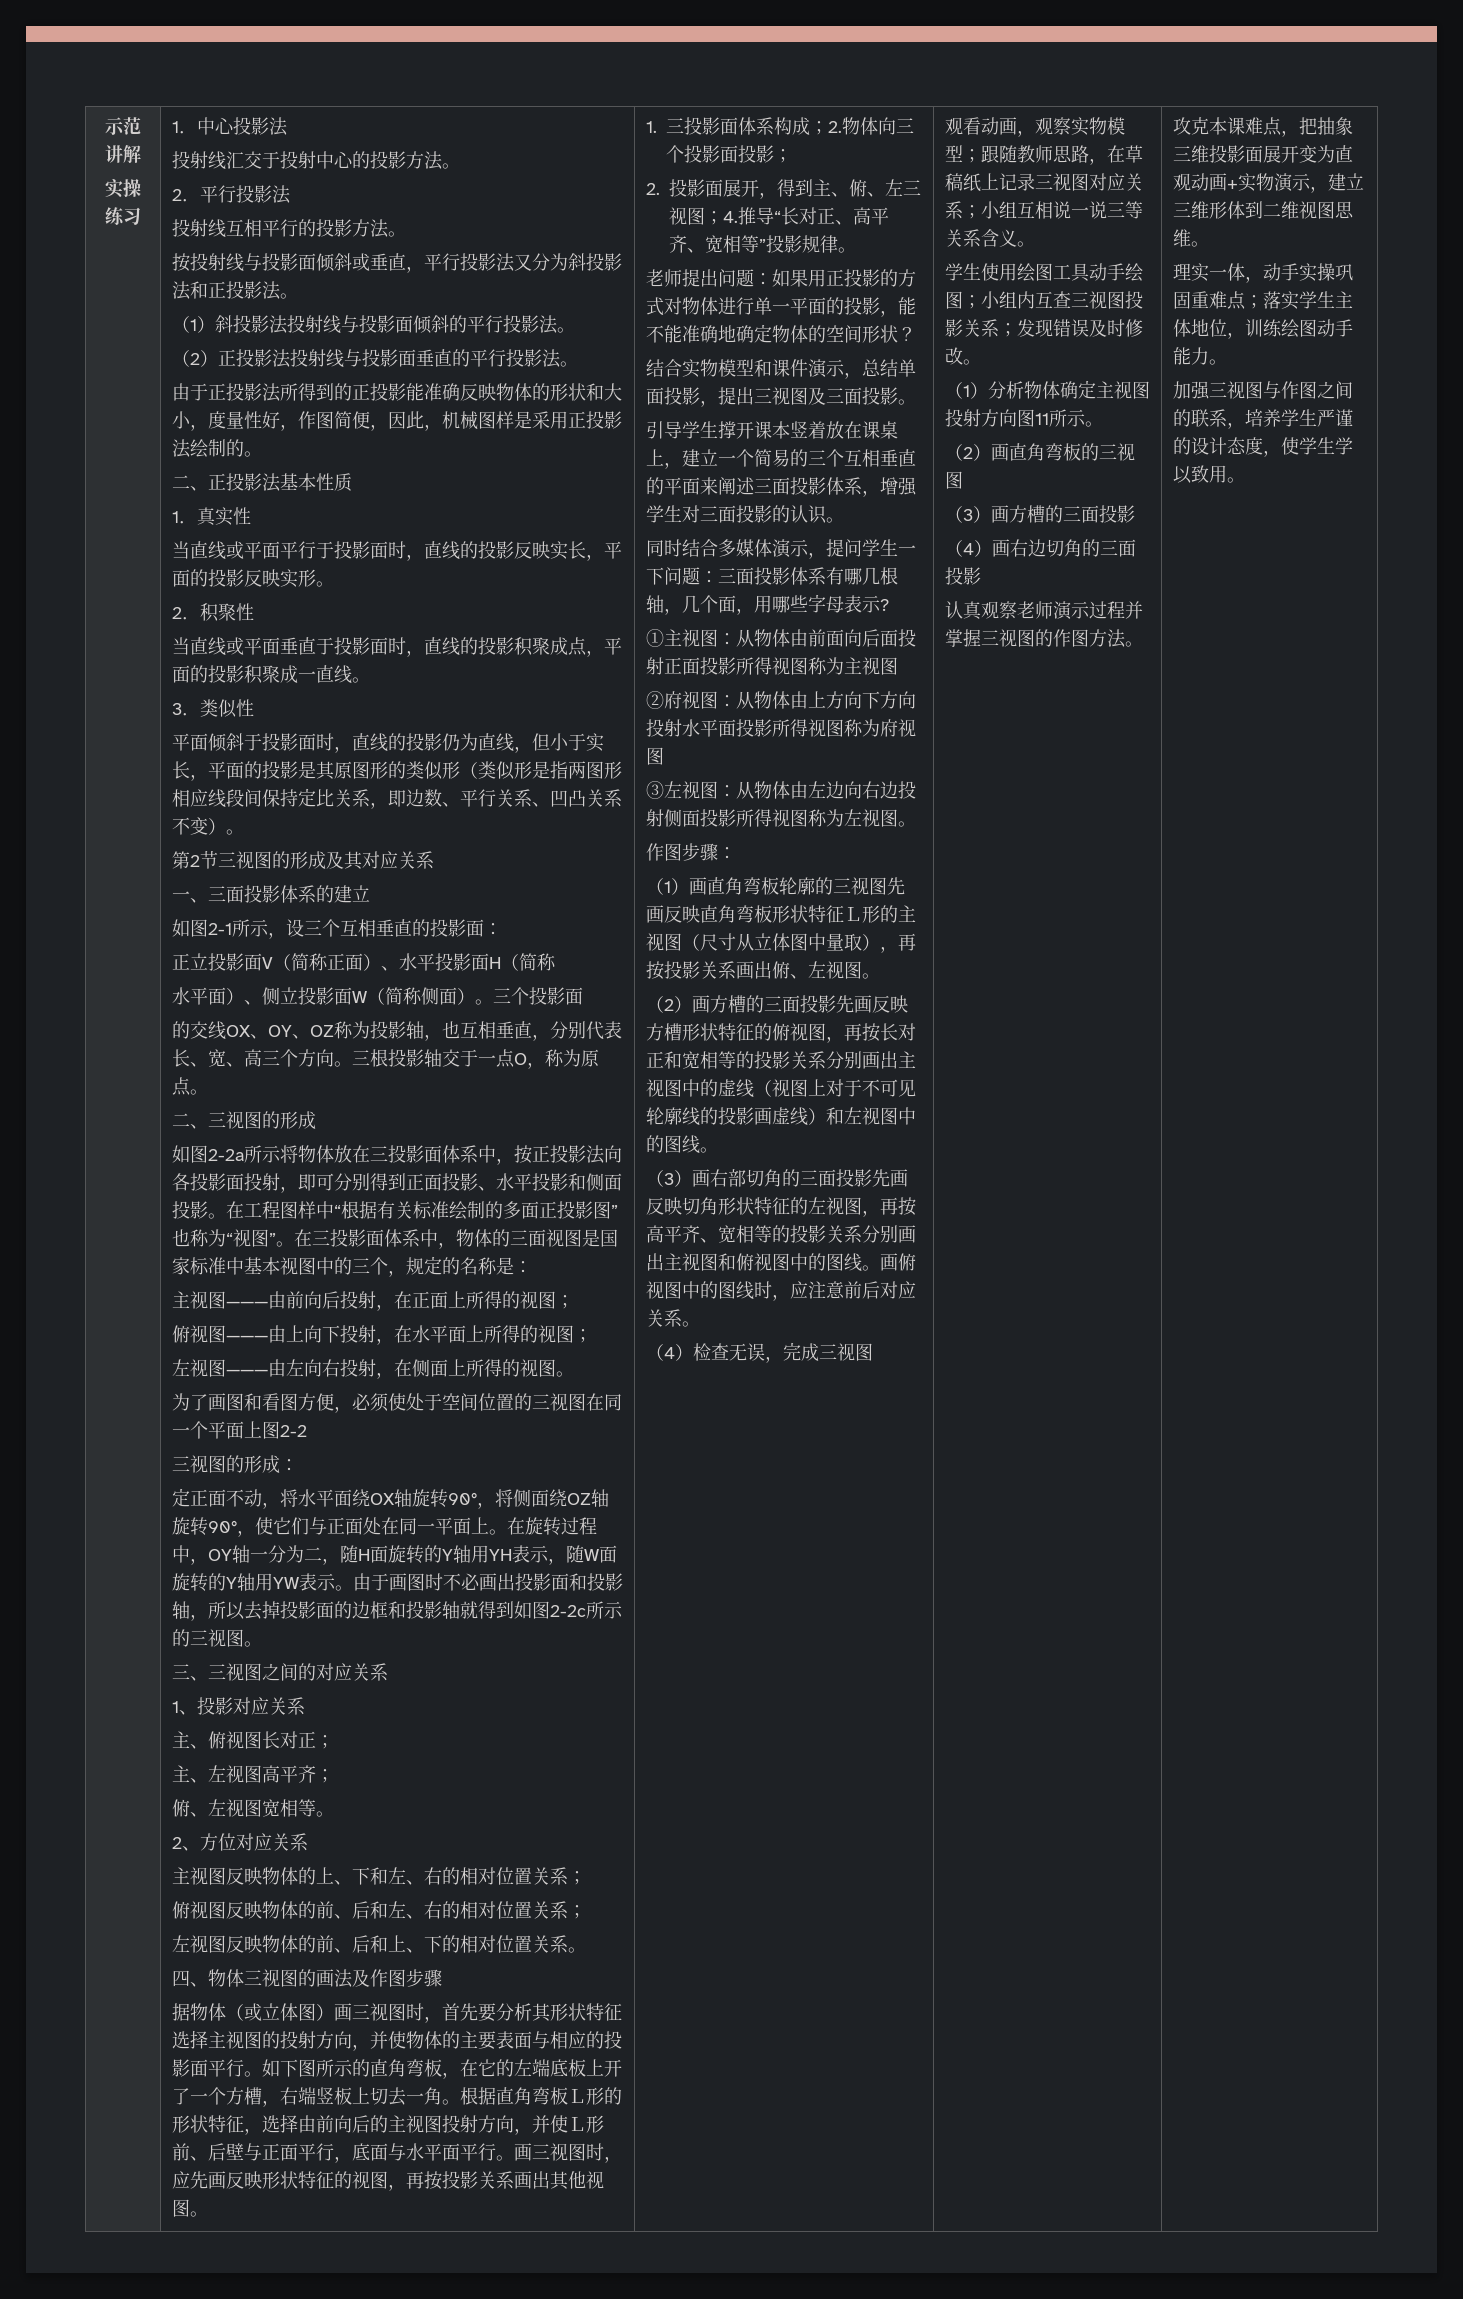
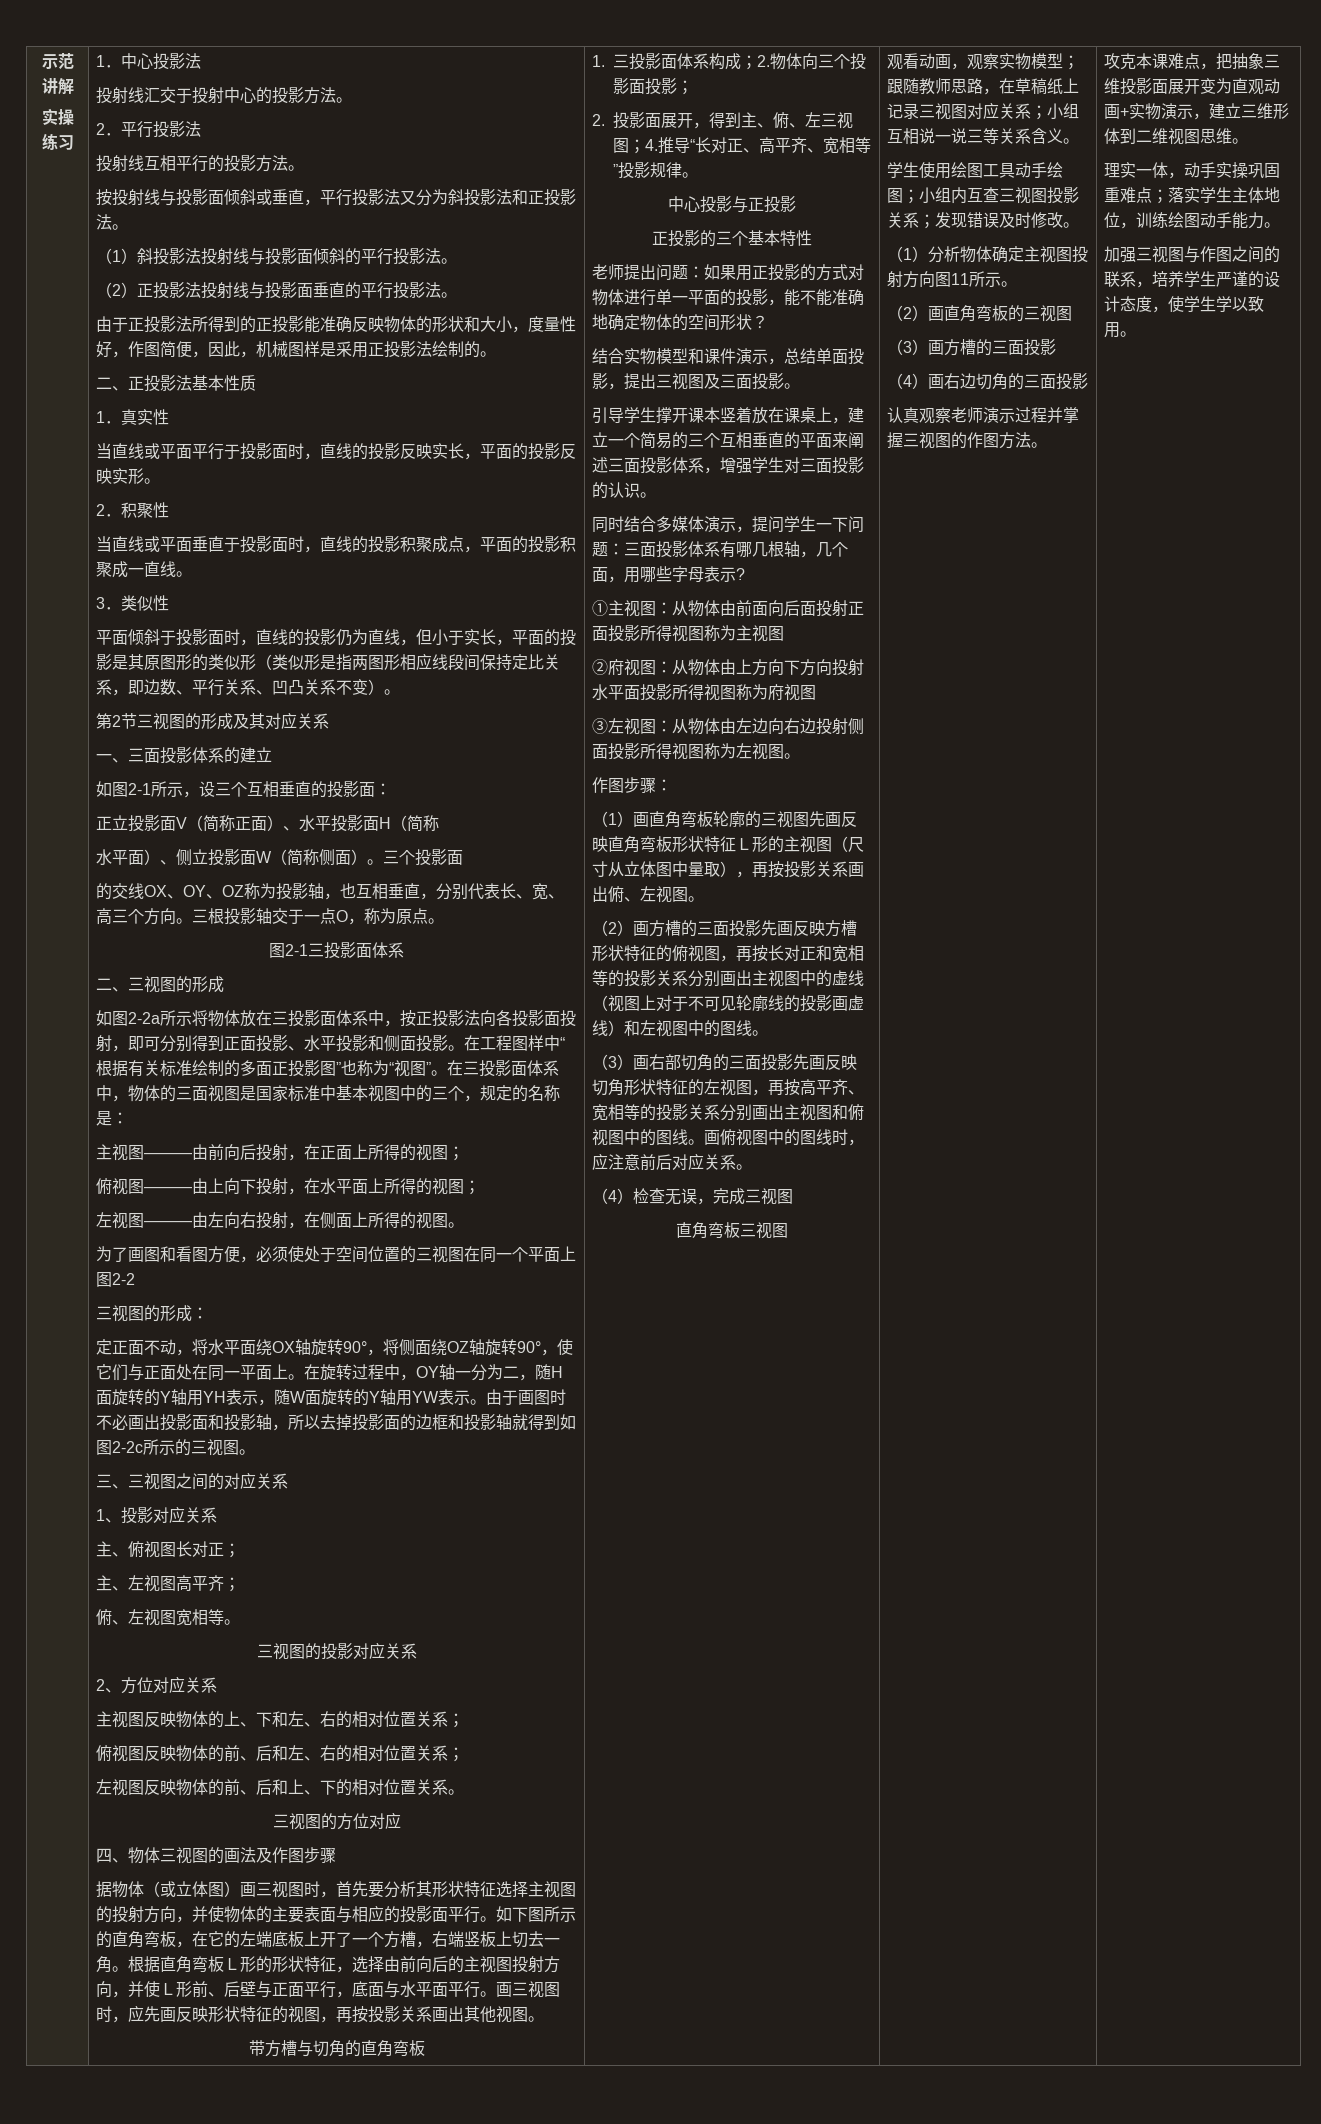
(208, 1092) none -> [269,942,404,959] // 图2-1三投影面体系
(334, 1814) none -> [256,1642,417,1660] // 三视图的投影对应关系
(586, 1950) none -> [272,1812,401,1830] // 三视图的方位对应
(208, 2214) none -> [248,2040,425,2057] // 带方槽与切角的直角弯板
(856, 250) none -> [667,196,796,213] [651,230,812,247] // 中心投影与正投影 // 正投影的三个基本特性
(873, 1352) none -> [675,1222,788,1239] // 直角弯板三视图

